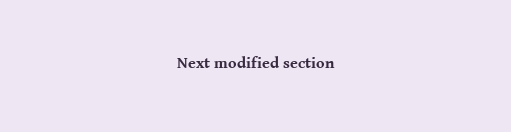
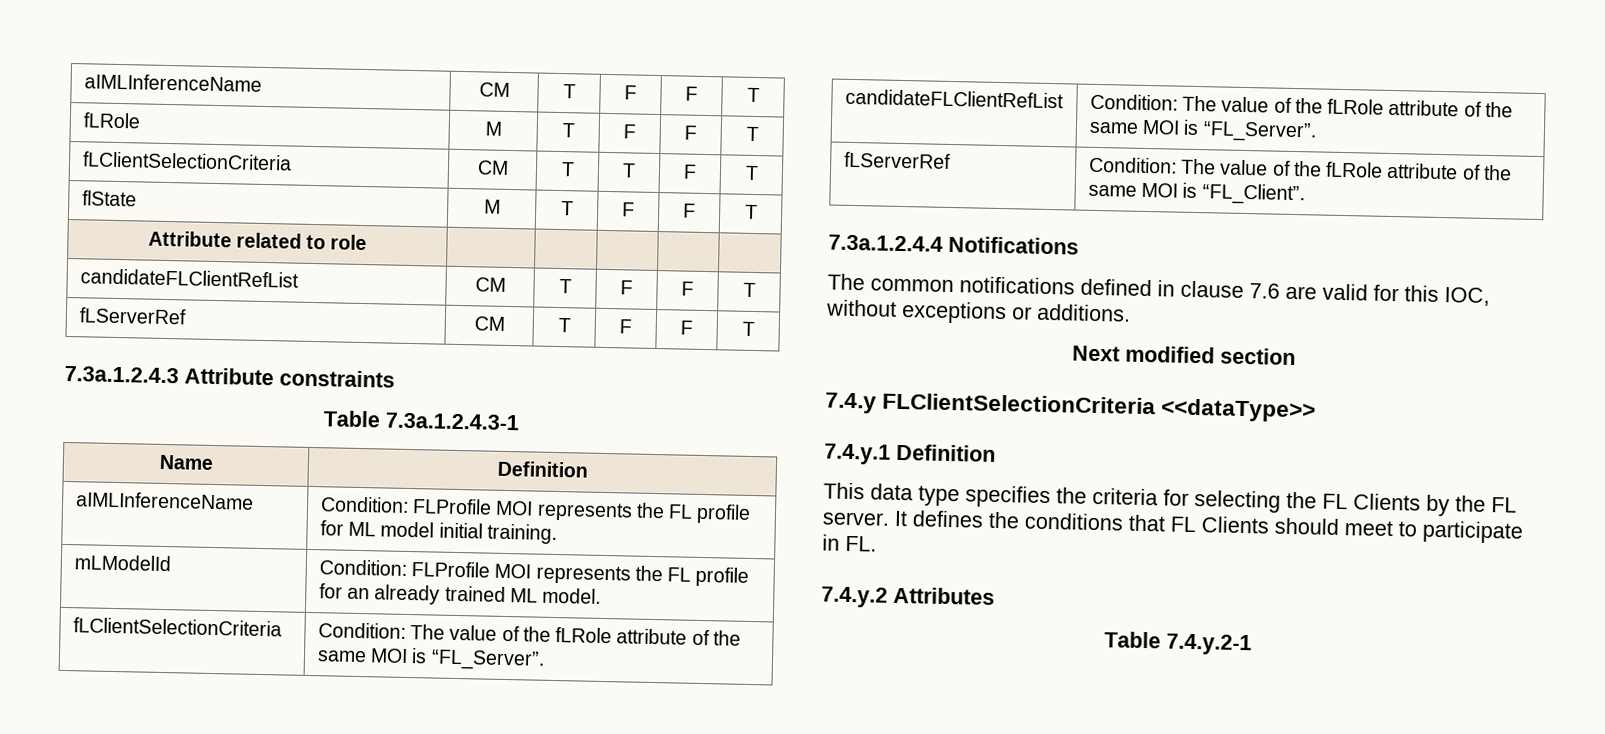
[176,56,336,68] Next modified section -> [83,73,262,92] [478,82,510,97] [562,84,576,99] [624,85,637,100] [685,86,698,101] [746,87,760,103] [82,112,141,129] [484,121,502,136] [561,123,575,138] [623,124,636,139] [684,125,697,140] [745,126,759,142] [81,151,292,171] [476,160,509,175] [560,162,575,177] [622,163,636,178] [683,164,697,179] [744,165,759,181] [81,190,137,207] [483,199,501,214] [560,201,574,216] [622,202,635,217] [683,203,696,218] [744,204,758,220] [147,230,368,251] [79,268,299,288] [474,277,506,292] [558,279,572,294] [620,280,633,295] [681,281,694,296] [742,282,756,298] [78,307,187,325] [473,316,505,331] [557,317,571,333] [619,319,632,334] [680,320,693,335] [741,321,755,337] [64,365,395,388] [322,410,519,431] [158,454,214,470] [496,460,589,478] [75,491,254,510] [319,496,752,524] [319,520,557,545] [73,554,172,572] [318,559,750,587] [318,583,602,605] [72,617,282,637] [317,622,742,646] [316,648,545,671] [844,88,1064,109] [1089,93,1514,118] [1088,119,1317,143] [843,151,951,169] [1088,156,1513,181] [1087,182,1305,206] [828,234,1079,255] [827,273,1490,307] [826,299,1131,325] [1071,345,1296,366] [825,392,1317,423] [824,443,996,465] [823,482,1517,517] [822,510,1523,544] [822,534,877,552] [821,586,995,608] [1103,631,1252,656] aIMLInferenceName | CM | T | F | F | T // fLRole | M | T | F | F | T // fLClientSelectionCriteria | CM | T | T | F | T // flState | M | T | F | F | T // Attribute related to role | | | | | // candidateFLClientRefList | CM | T | F | F | T // fLServerRef | CM | T | F | F | T // 7.3a.1.2.4.3 Attribute constraints // Table 7.3a.1.2.4.3-1 // Name | Definition // aIMLInferenceName | Condition: FLProfile MOI represents the FL profile for ML model initial training. // mLModelId | Condition: FLProfile MOI represents the FL profile for an already trained ML model. // fLClientSelectionCriteria | Condition: The value of the fLRole attribute of the same MOI is “FL_Server”. // candidateFLClientRefList | Condition: The value of the fLRole attribute of the same MOI is “FL_Server”. // fLServerRef | Condition: The value of the fLRole attribute of the same MOI is “FL_Client”. // 7.3a.1.2.4.4 Notifications // The common notifications defined in clause 7.6 are valid for this IOC, without exceptions or additions. // Next modified section // 7.4.y FLClientSelectionCriteria <<dataType>> // 7.4.y.1 Definition // This data type specifies the criteria for selecting the FL Clients by the FL server. It defines the conditions that FL Clients should meet to participate in FL. // 7.4.y.2 Attributes // Table 7.4.y.2-1

